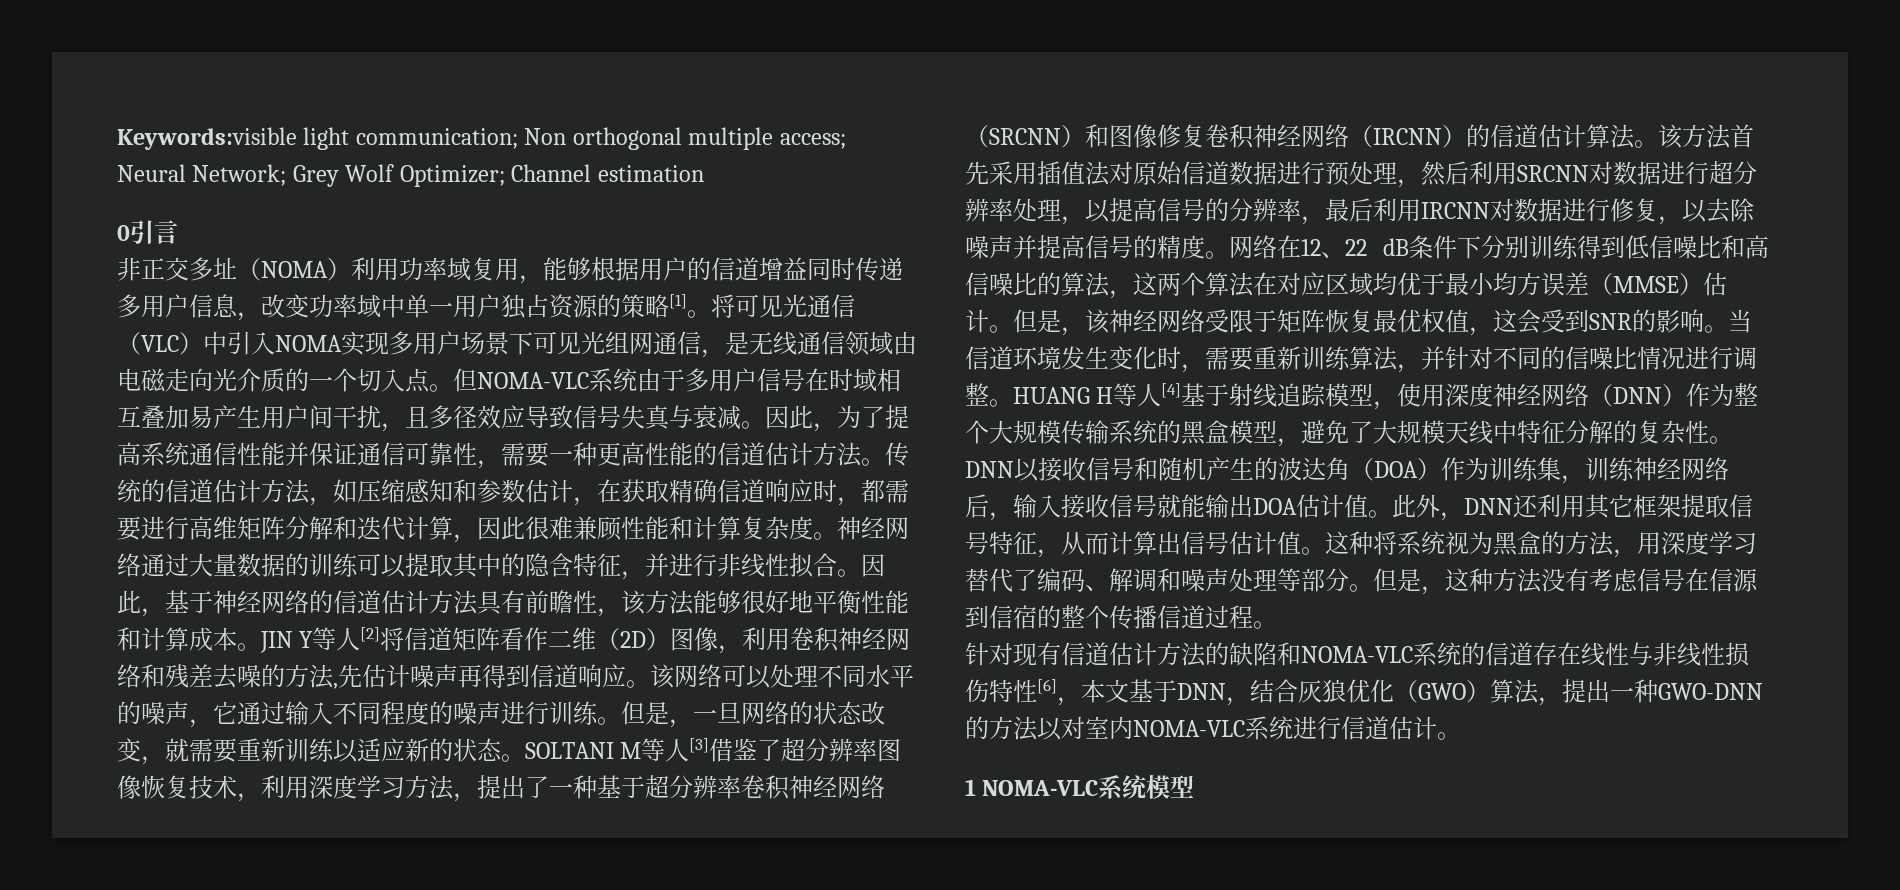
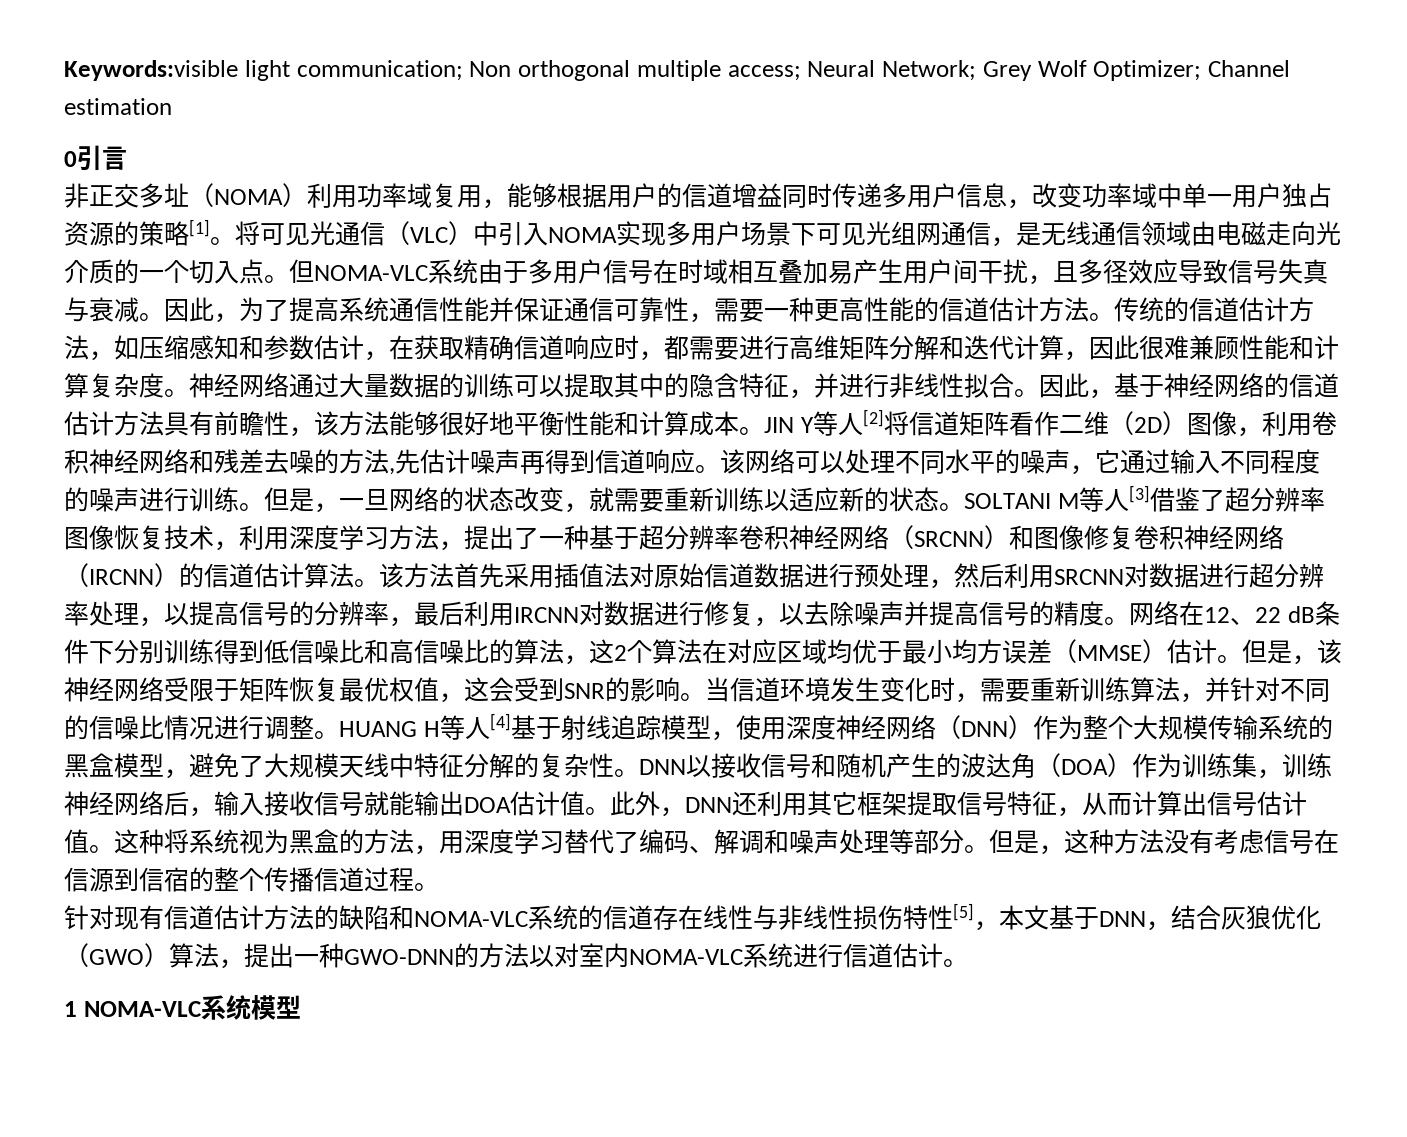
[1157,272,1181,296] 两 -> [614,645,627,661] 2
[1037,679,1057,694] [6] -> [953,903,974,921] [5]

